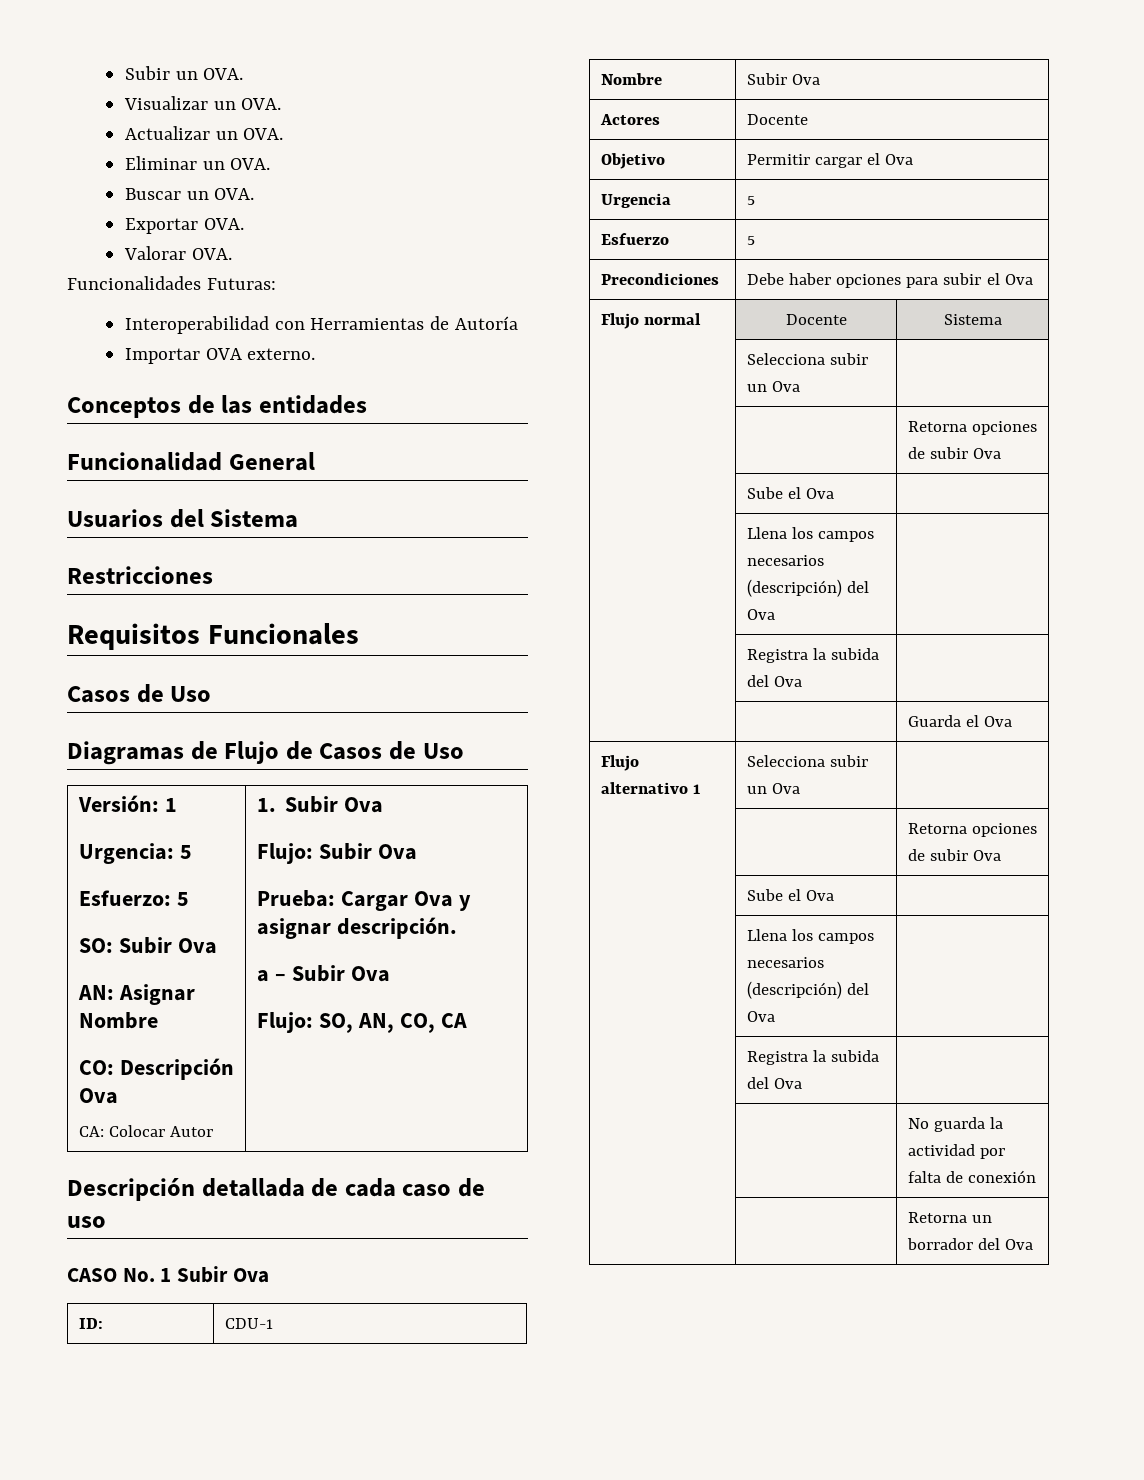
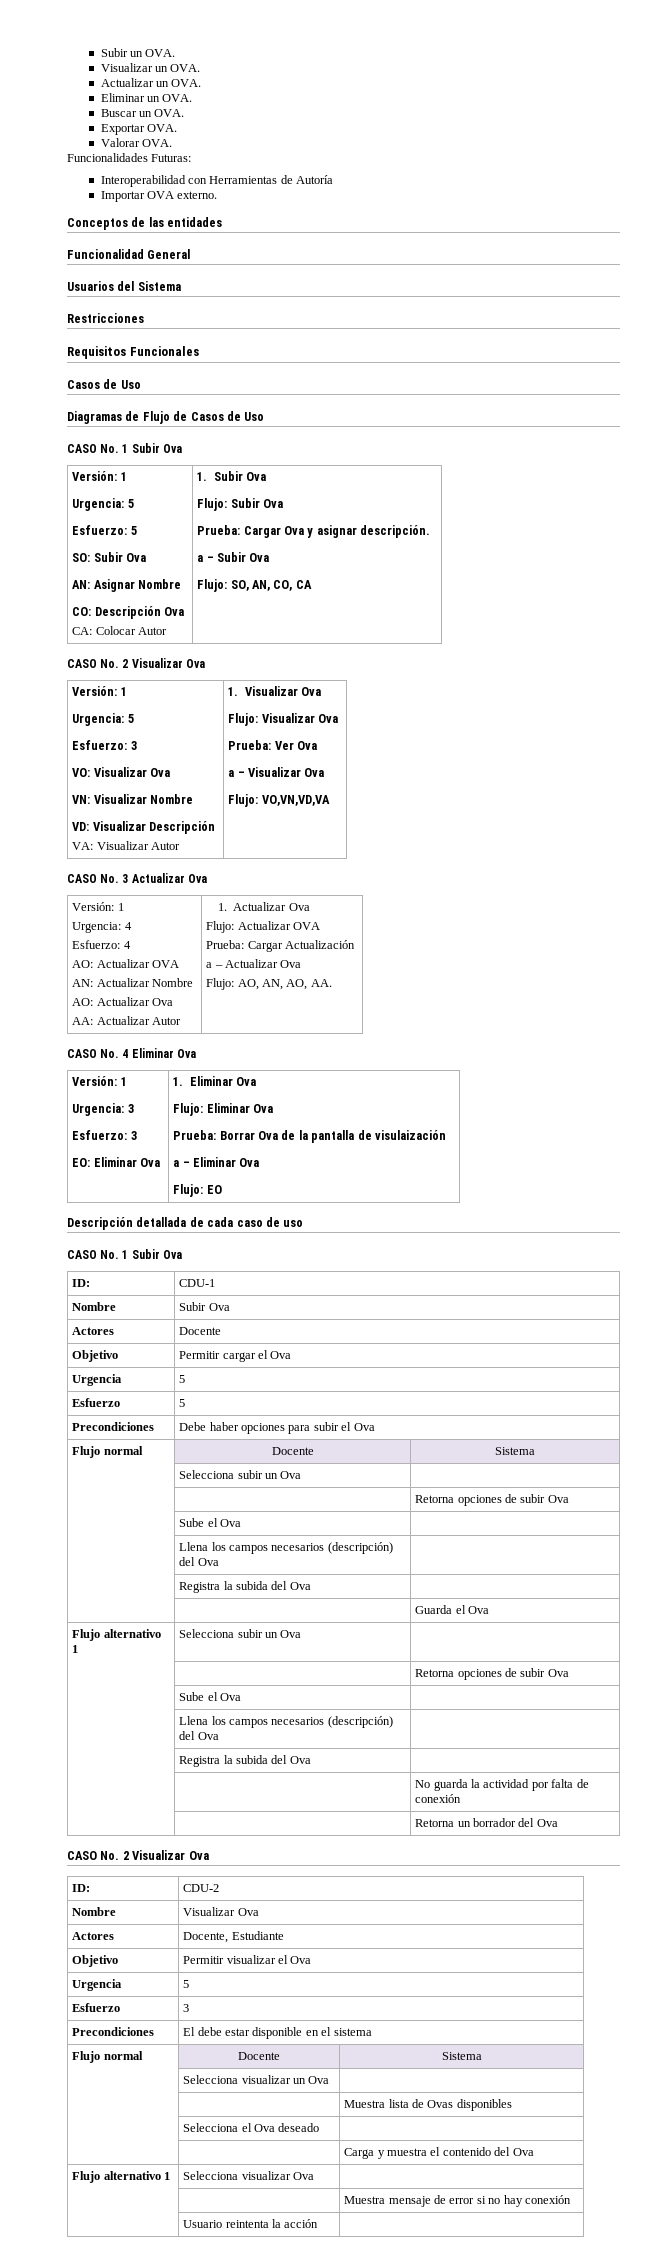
(464, 751) none -> [67,443,182,453] // CASO No. 1 Subir Ova
(467, 1020) none -> [67,658,205,668] [72,686,127,696] [72,713,134,726] [72,740,137,750] [72,767,171,777] [72,794,194,804] [72,821,216,834] [72,841,181,850] [228,686,321,696] [228,713,339,726] [228,740,318,750] [228,767,325,777] [228,794,330,807] [67,873,207,883] [72,902,124,911] [72,922,132,933] [72,940,131,949] [72,959,180,968] [72,978,194,987] [72,997,174,1006] [72,1016,182,1025] [218,902,310,911] [206,921,321,933] [206,940,356,952] [206,959,302,968] [206,978,332,990] [67,1048,196,1058] [72,1076,127,1086] [72,1103,134,1116] [72,1130,137,1140] [72,1157,161,1167] [173,1076,256,1086] [173,1103,274,1116] [173,1130,446,1143] [173,1157,260,1167] [173,1184,222,1197] // CASO No. 2 Visualizar Ova // Versión: 1 // Urgencia: 5 // Esfuerzo: 3 // VO: Visualizar Ova // VN: Visualizar Nombre // VD: Visualizar Descripción // VA: Visualizar Autor | 1. Visualizar Ova // Flujo: Visualizar Ova // Prueba: Ver Ova // a – Visualizar Ova // Flujo: VO,VN,VD,VA // CASO No. 3 Actualizar Ova // Versión: 1 // Urgencia: 4 // Esfuerzo: 4 // AO: Actualizar OVA // AN: Actualizar Nombre // AO: Actualizar Ova // AA: Actualizar Autor | 1. Actualizar Ova // Flujo: Actualizar OVA // Prueba: Cargar Actualización // a – Actualizar Ova // Flujo: AO, AN, AO, AA. // CASO No. 4 Eliminar Ova // Versión: 1 // Urgencia: 3 // Esfuerzo: 3 // EO: Eliminar Ova | 1. Eliminar Ova // Flujo: Eliminar Ova // Prueba: Borrar Ova de la pantalla de visulaización // a – Eliminar Ova // Flujo: EO
(1034, 1244) none -> [67,1850,209,1860] [72,1884,91,1892] [183,1884,220,1892] [72,1907,117,1916] [183,1907,259,1916] [72,1932,115,1940] [183,1931,284,1943] [72,1955,119,1967] [183,1955,312,1964] [72,1979,123,1991] [183,1980,190,1988] [72,2003,121,2012] [183,2004,190,2012] [72,2027,155,2036] [183,2027,372,2039] [72,2051,143,2063] [238,2052,280,2060] [441,2052,482,2060] [183,2075,330,2084] [344,2099,512,2111] [183,2123,320,2132] [344,2147,534,2159] [72,2171,171,2183] [183,2171,315,2180] [344,2195,571,2207] [183,2219,319,2228] // CASO No. 2 Visualizar Ova // ID: | CDU-2 // Nombre | Visualizar Ova // Actores | Docente, Estudiante // Objetivo | Permitir visualizar el Ova // Urgencia | 5 // Esfuerzo | 3 // Precondiciones | El debe estar disponible en el sistema // Flujo normal | Docente | Sistema // | Selecciona visualizar un Ova | // | | Muestra lista de Ovas disponibles // | Selecciona el Ova deseado | // | | Carga y muestra el contenido del Ova // Flujo alternativo 1 | Selecciona visualizar Ova | // | | Muestra mensaje de error si no hay conexión // | Usuario reintenta la acción |

